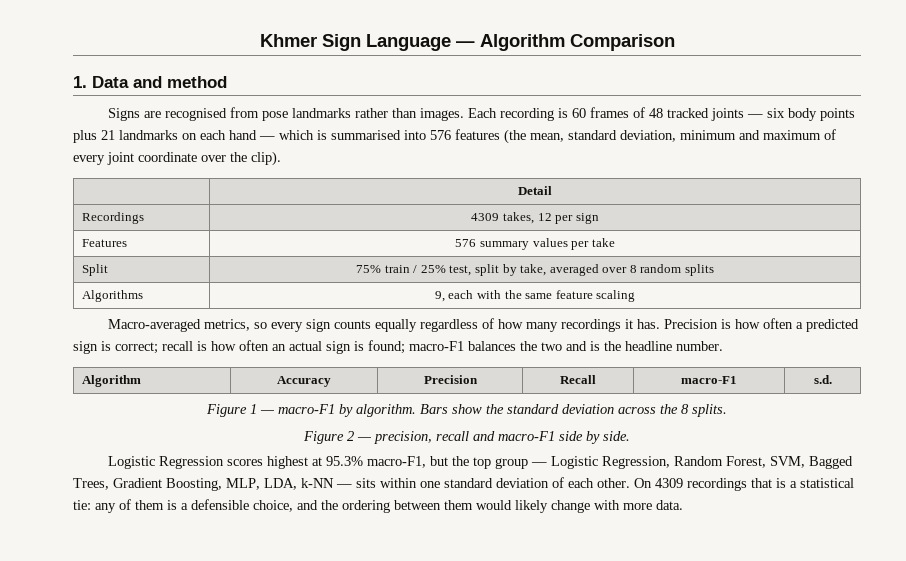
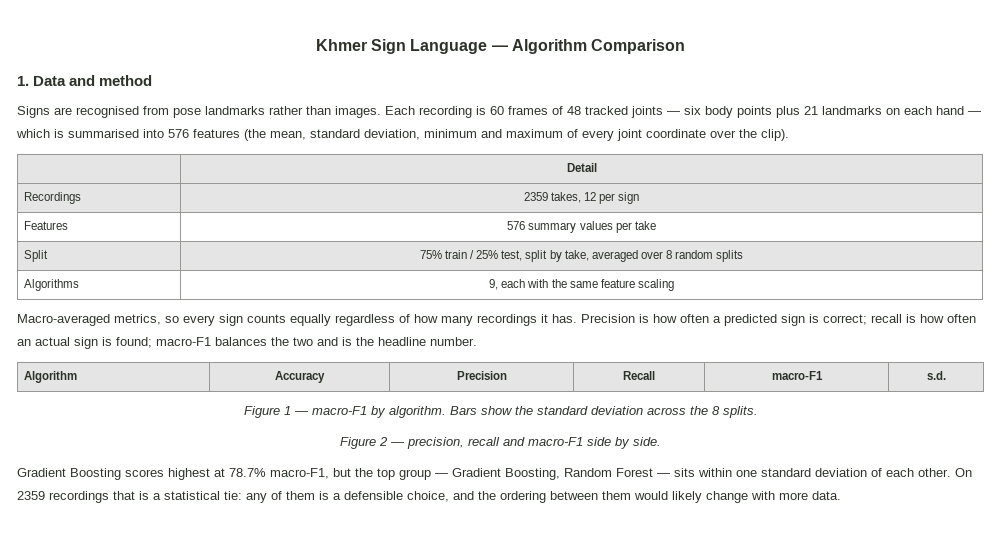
[471,213,500,221] 4309 -> [523,192,548,201] 2359
[107,456,224,469] Logistic Regression -> [17,468,121,480] Gradient Boosting
[325,456,363,466] 95.3% -> [229,468,266,477] 78.7%
[550,456,853,469] [73,478,334,491] Logistic Regression, Random Forest, SVM, Bagged Trees, Gradient Boosting, MLP, LDA, k-NN -> [452,468,653,480] Gradient Boosting, Random Forest
[655,478,683,488] 4309 -> [17,491,45,500] 2359

